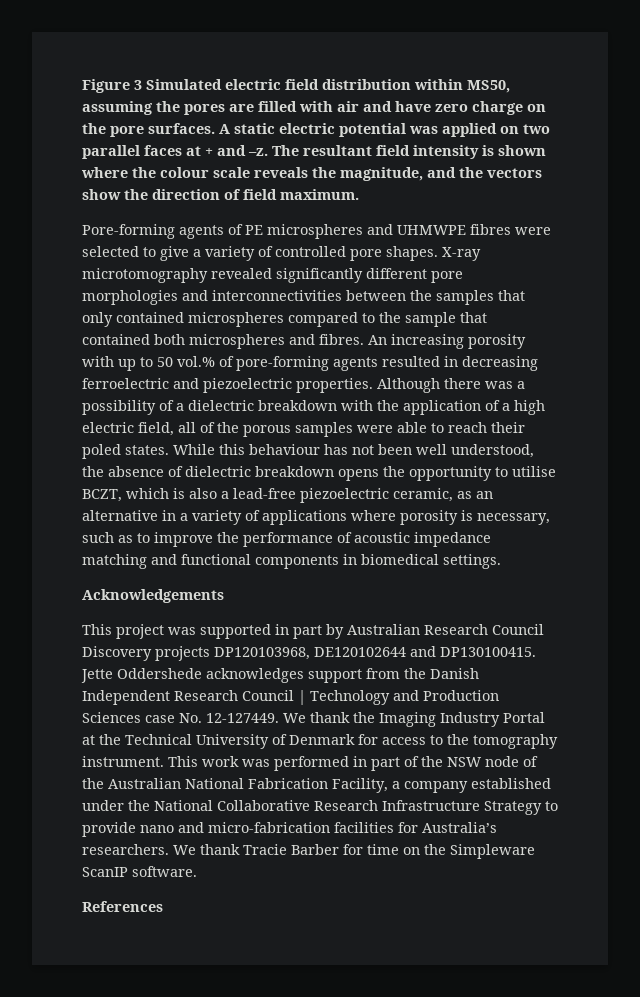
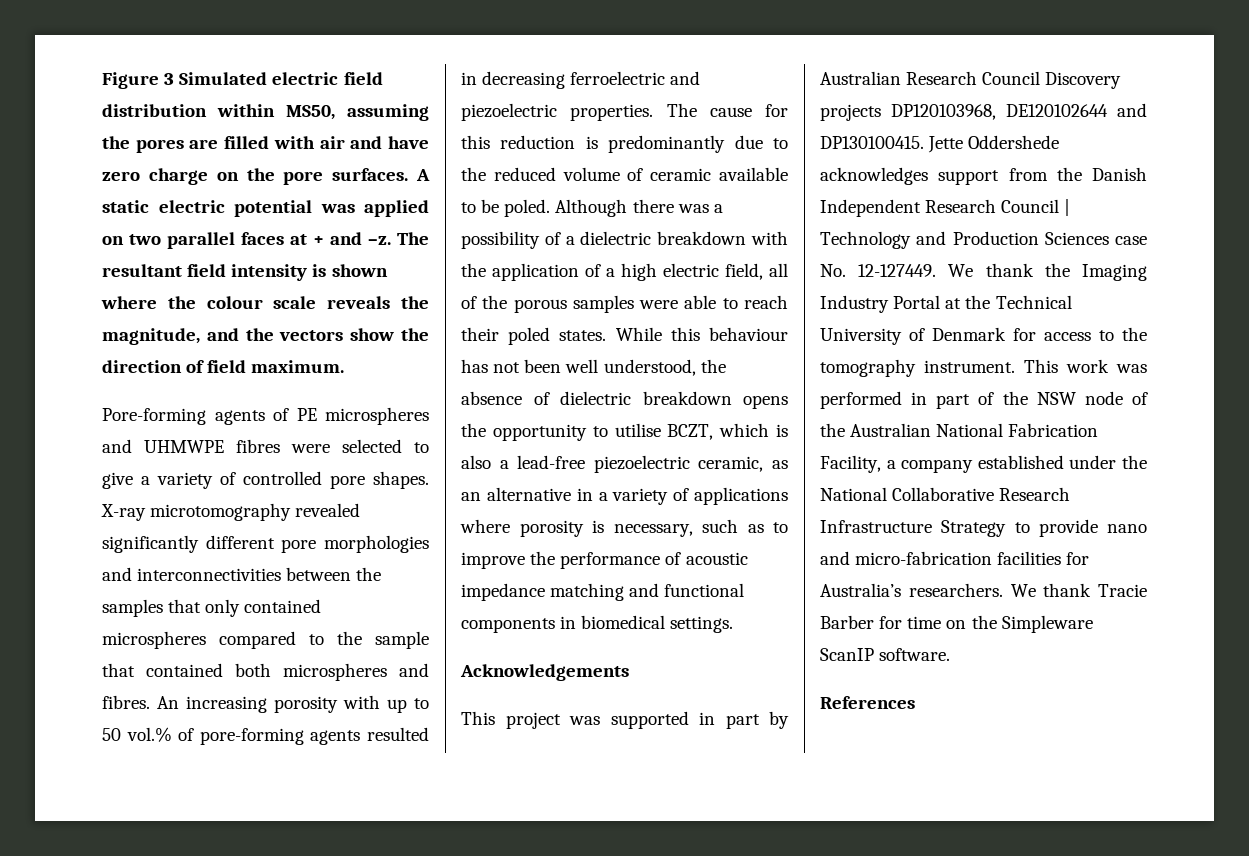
(373, 385) none -> [666,103,788,117] [461,135,788,153] [461,167,788,181] [461,199,551,217] The cause for this reduction is predominantly due to the reduced volume of ceramic available to be poled.

